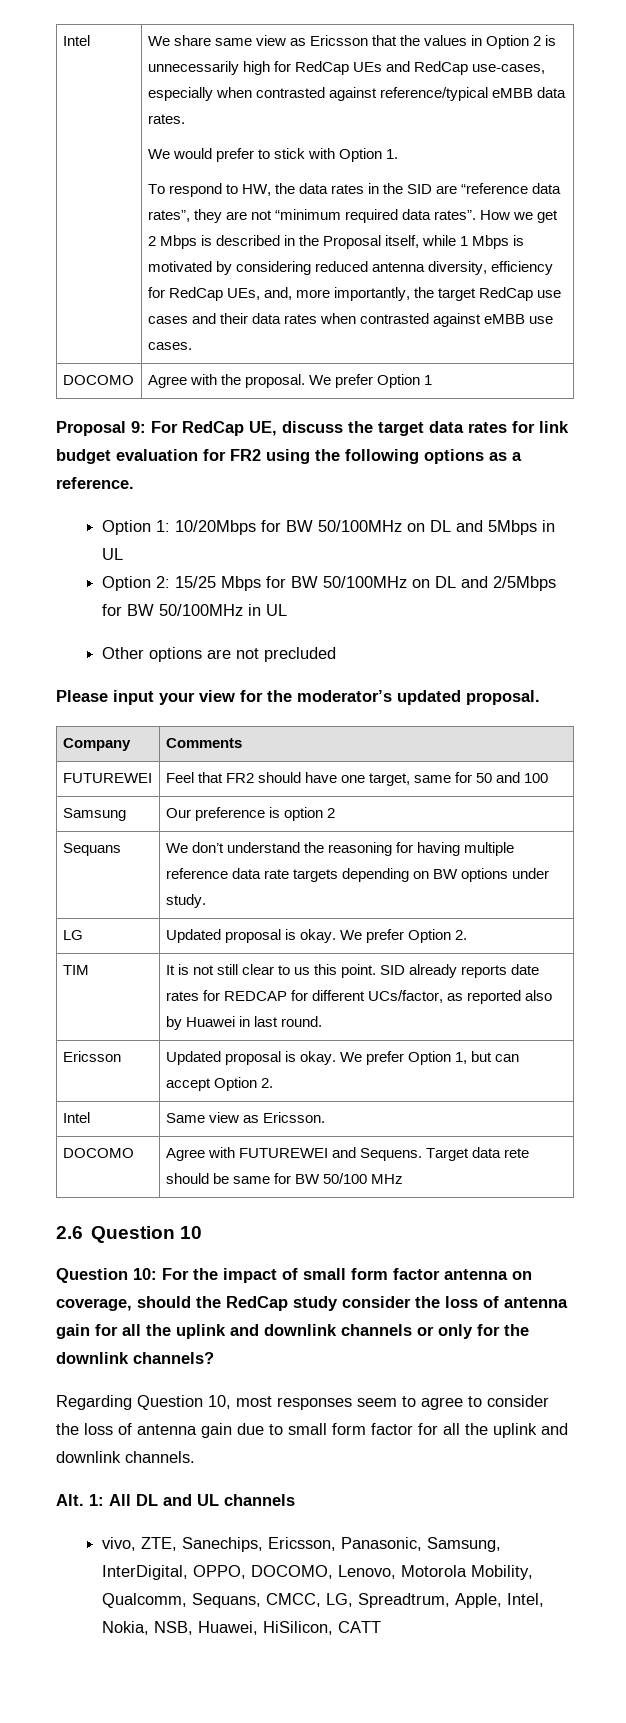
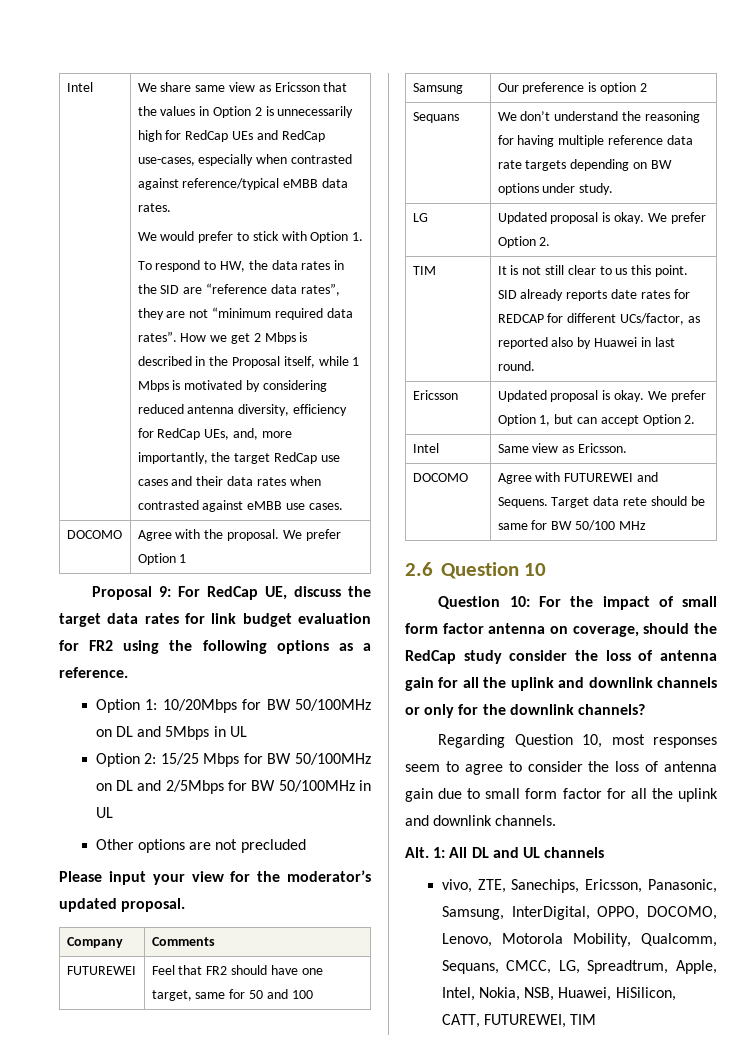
[338,1621,382,1633] CATT -> [441,1014,597,1028] CATT, FUTUREWEI, TIM

